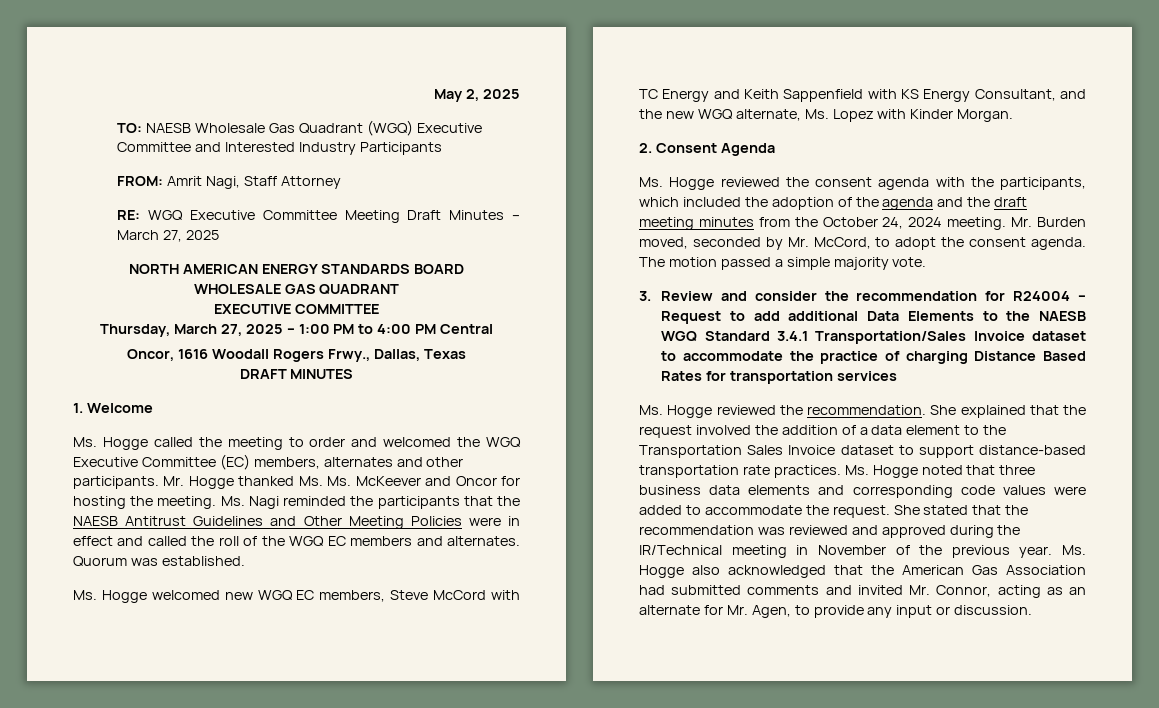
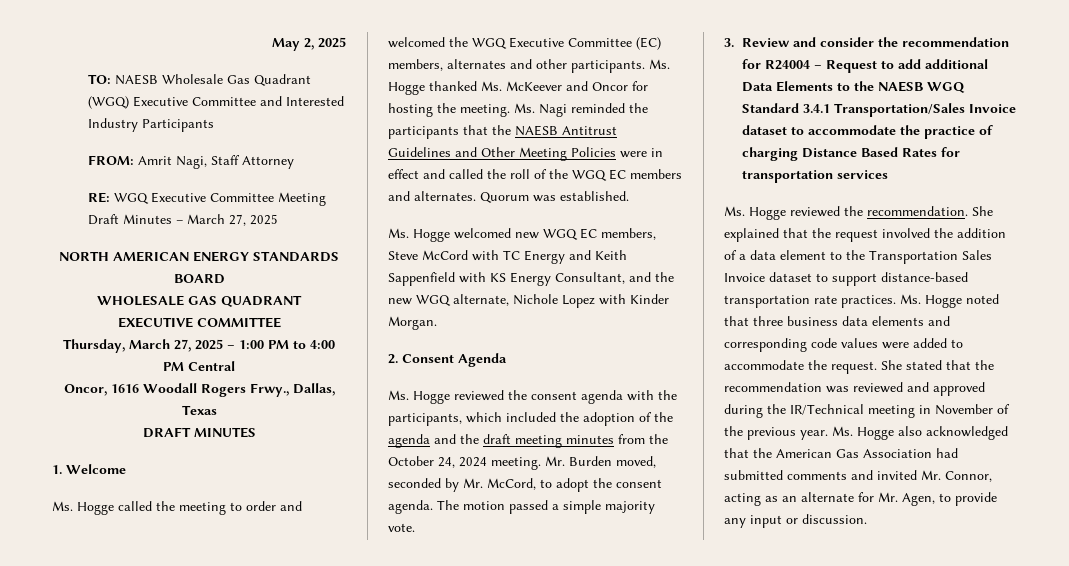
[163,476,185,486] Mr. -> [649,59,670,69] Ms.
[327,476,352,486] Ms. -> (502, 86) none
[804,109,829,119] Ms. -> [513,294,558,305] Nichole

